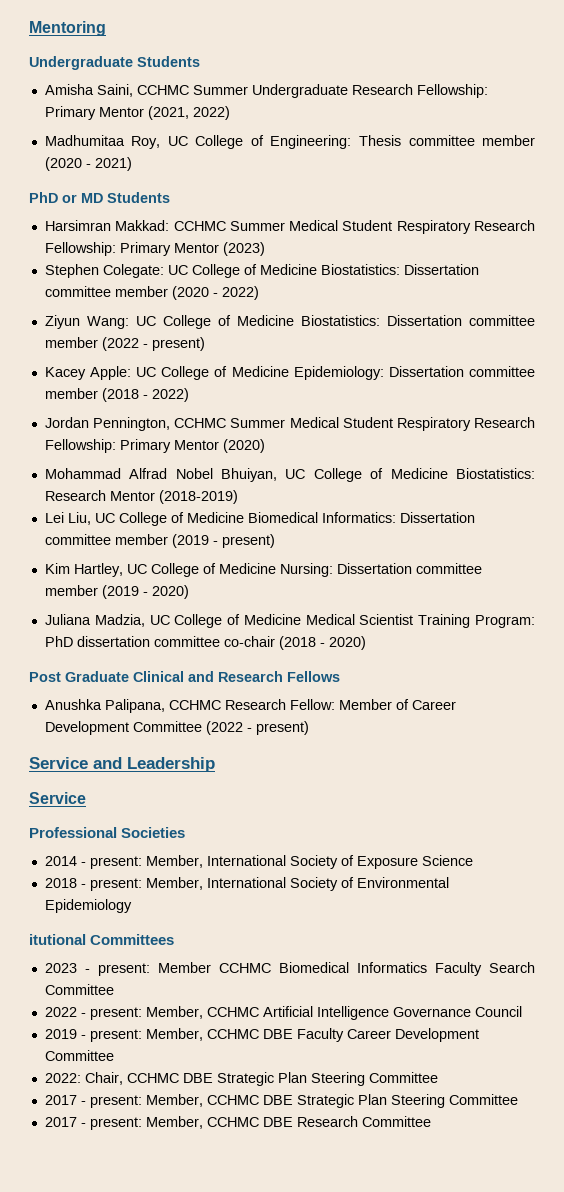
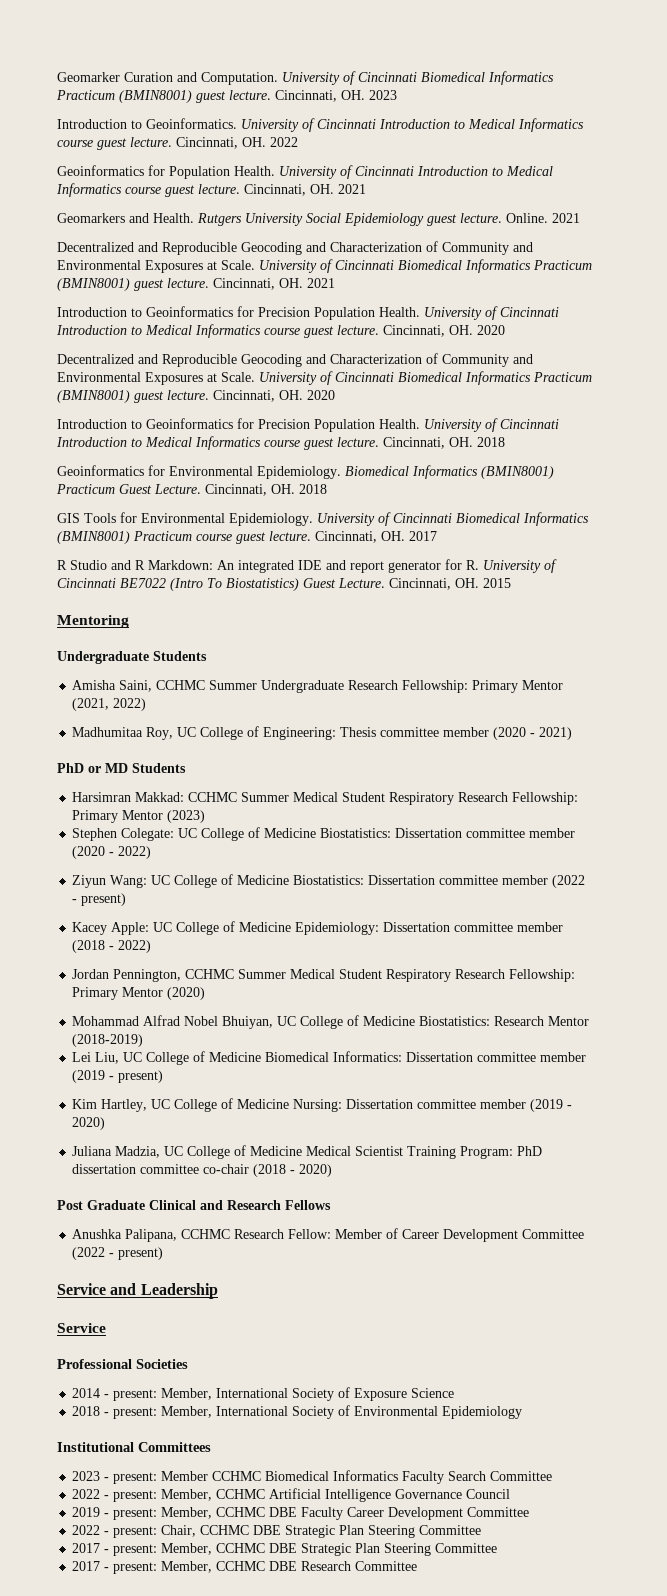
(29, 28) none -> [57,71,554,85] [56,90,397,103] [57,118,584,132] [57,137,298,150] [57,165,553,179] [56,183,366,197] [57,213,580,226] [57,241,533,255] [57,259,592,273] [57,278,335,291] [57,306,559,320] [56,324,505,338] [57,353,533,367] [57,371,592,385] [57,390,335,403] [57,418,559,432] [56,436,505,450] [57,465,554,479] [56,484,327,496] [57,512,589,526] [57,531,437,544] [57,559,557,573] [57,578,511,591] Geomarker Curation and Computation. University of Cincinnati Biomedical Informatics Practicum (BMIN8001) guest lecture. Cincinnati, OH. 2023 // Introduction to Geoinformatics. University of Cincinnati Introduction to Medical Informatics course guest lecture. Cincinnati, OH. 2022 // Geoinformatics for Population Health. University of Cincinnati Introduction to Medical Informatics course guest lecture. Cincinnati, OH. 2021 // Geomarkers and Health. Rutgers University Social Epidemiology guest lecture. Online. 2021 // Decentralized and Reproducible Geocoding and Characterization of Community and Environmental Exposures at Scale. University of Cincinnati Biomedical Informatics Practicum (BMIN8001) guest lecture. Cincinnati, OH. 2021 // Introduction to Geoinformatics for Precision Population Health. University of Cincinnati Introduction to Medical Informatics course guest lecture. Cincinnati, OH. 2020 // Decentralized and Reproducible Geocoding and Characterization of Community and Environmental Exposures at Scale. University of Cincinnati Biomedical Informatics Practicum (BMIN8001) guest lecture. Cincinnati, OH. 2020 // Introduction to Geoinformatics for Precision Population Health. University of Cincinnati Introduction to Medical Informatics course guest lecture. Cincinnati, OH. 2018 // Geoinformatics for Environmental Epidemiology. Biomedical Informatics (BMIN8001) Practicum Guest Lecture. Cincinnati, OH. 2018 // GIS Tools for Environmental Epidemiology. University of Cincinnati Biomedical Informatics (BMIN8001) Practicum course guest lecture. Cincinnati, OH. 2017 // R Studio and R Markdown: An integrated IDE and report generator for R. University of Cincinnati BE7022 (Intro To Biostatistics) Guest Lecture. Cincinnati, OH. 2015 //
[29,934,86,945] itutional -> [57,1442,134,1452] Institutional
[44,1073,81,1083] 2022: -> [72,1525,158,1538] 2022 - present:

